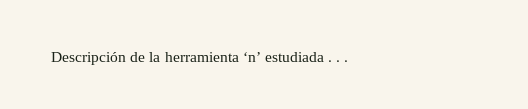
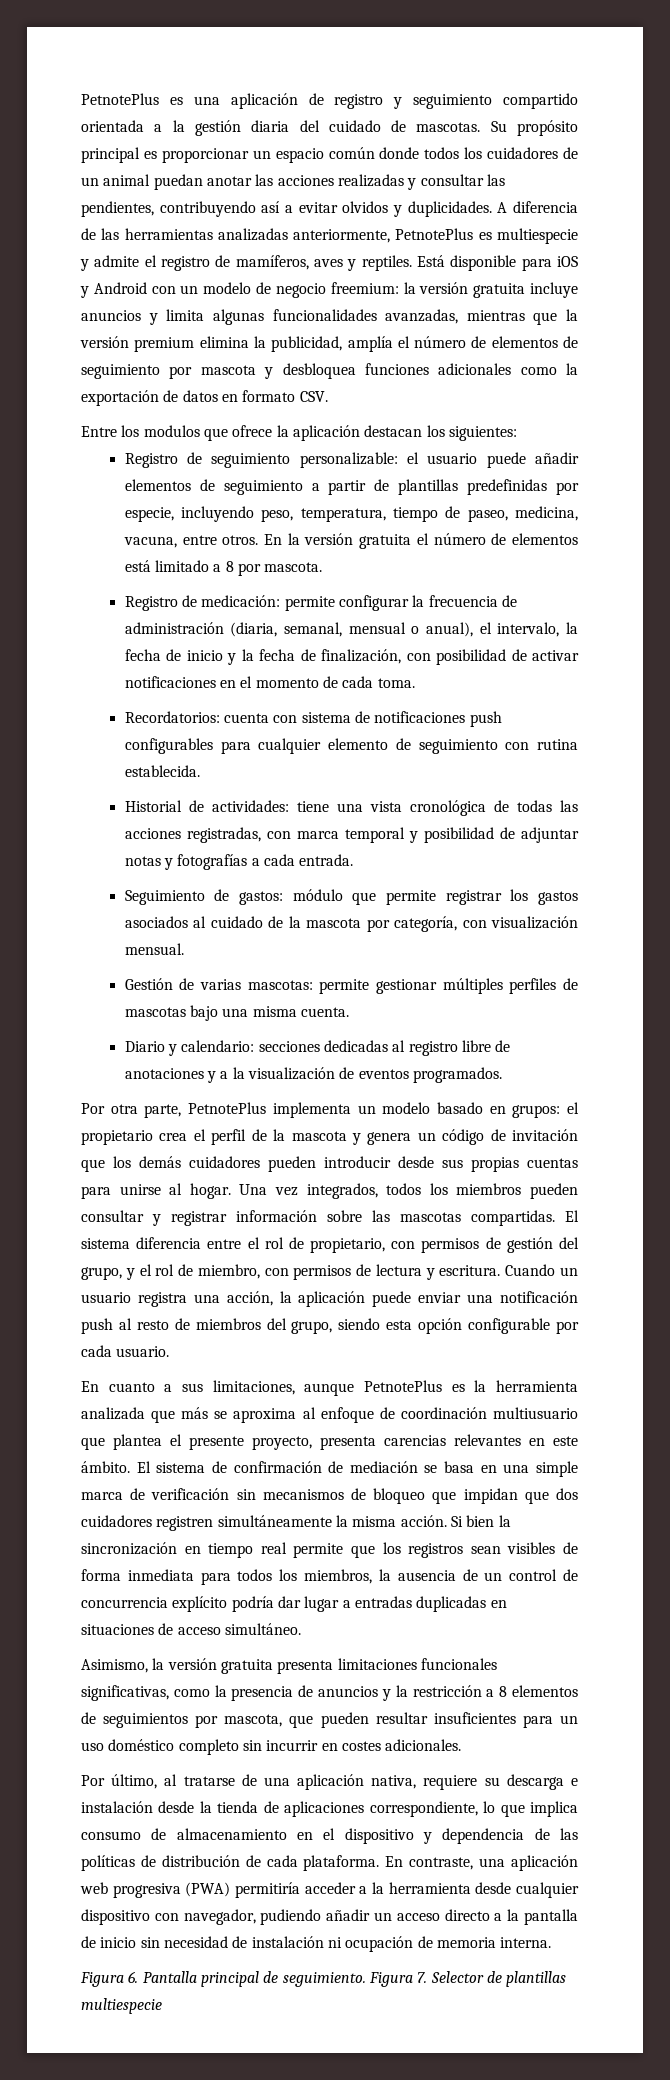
[51,52,349,65] Descripción de la herramienta ‘n’ estudiada . . . -> [81,93,578,109] [81,120,578,136] [81,147,578,163] [81,174,505,190] [81,201,578,217] [81,228,578,244] [80,255,578,271] [80,282,578,298] [81,309,578,325] [80,336,579,352] [81,363,578,379] [81,390,328,406] [81,425,517,441] [124,452,579,468] [124,479,579,495] [124,506,578,522] [123,533,578,549] [124,560,323,576] [124,595,518,611] [124,622,578,637] [124,649,579,665] [124,676,415,688] [124,711,502,727] [124,738,578,754] [124,765,200,777] [124,800,578,816] [124,827,579,843] [124,854,354,870] [124,889,578,905] [124,916,578,932] [124,943,184,955] [124,978,578,994] [124,1005,350,1021] [124,1040,511,1056] [124,1067,503,1083] [81,1102,579,1118] [81,1129,579,1145] [81,1156,578,1172] [81,1183,578,1199] [81,1210,579,1226] [81,1237,579,1253] [81,1264,578,1280] [81,1291,579,1307] [81,1318,580,1334] [81,1345,170,1357] [81,1380,579,1396] [81,1407,578,1423] [81,1434,578,1450] [81,1461,578,1477] [81,1488,578,1504] [81,1515,511,1531] [81,1542,579,1558] [81,1569,578,1585] [81,1596,507,1612] [81,1623,301,1635] [81,1658,497,1674] [81,1685,578,1701] [81,1712,578,1728] [81,1739,462,1755] [81,1774,578,1790] [81,1801,579,1817] [81,1828,578,1844] [81,1855,579,1871] [80,1882,579,1898] [81,1909,579,1925] [81,1936,552,1952] [80,1971,567,1987] [81,1998,162,2014] PetnotePlus es una aplicación de registro y seguimiento compartido orientada a la gestión diaria del cuidado de mascotas. Su propósito principal es proporcionar un espacio común donde todos los cuidadores de un animal puedan anotar las acciones realizadas y consultar las pendientes, contribuyendo así a evitar olvidos y duplicidades. A diferencia de las herramientas analizadas anteriormente, PetnotePlus es multiespecie y admite el registro de mamíferos, aves y reptiles. Está disponible para iOS y Android con un modelo de negocio freemium: la versión gratuita incluye anuncios y limita algunas funcionalidades avanzadas, mientras que la versión premium elimina la publicidad, amplía el número de elementos de seguimiento por mascota y desbloquea funciones adicionales como la exportación de datos en formato CSV. // Entre los modulos que ofrece la aplicación destacan los siguientes: // Registro de seguimiento personalizable: el usuario puede añadir elementos de seguimiento a partir de plantillas predefinidas por especie, incluyendo peso, temperatura, tiempo de paseo, medicina, vacuna, entre otros. En la versión gratuita el número de elementos está limitado a 8 por mascota. // Registro de medicación: permite configurar la frecuencia de administración (diaria, semanal, mensual o anual), el intervalo, la fecha de inicio y la fecha de finalización, con posibilidad de activar notificaciones en el momento de cada toma. // Recordatorios: cuenta con sistema de notificaciones push configurables para cualquier elemento de seguimiento con rutina establecida. // Historial de actividades: tiene una vista cronológica de todas las acciones registradas, con marca temporal y posibilidad de adjuntar notas y fotografías a cada entrada. // Seguimiento de gastos: módulo que permite registrar los gastos asociados al cuidado de la mascota por categoría, con visualización mensual. // Gestión de varias mascotas: permite gestionar múltiples perfiles de mascotas bajo una misma cuenta. // Diario y calendario: secciones dedicadas al registro libre de anotaciones y a la visualización de eventos programados. // Por otra parte, PetnotePlus implementa un modelo basado en grupos: el propietario crea el perfil de la mascota y genera un código de invitación que los demás cuidadores pueden introducir desde sus propias cuentas para unirse al hogar. Una vez integrados, todos los miembros pueden consultar y registrar información sobre las mascotas compartidas. El sistema diferencia entre el rol de propietario, con permisos de gestión del grupo, y el rol de miembro, con permisos de lectura y escritura. Cuando un usuario registra una acción, la aplicación puede enviar una notificación push al resto de miembros del grupo, siendo esta opción configurable por cada usuario. // En cuanto a sus limitaciones, aunque PetnotePlus es la herramienta analizada que más se aproxima al enfoque de coordinación multiusuario que plantea el presente proyecto, presenta carencias relevantes en este ámbito. El sistema de confirmación de mediación se basa en una simple marca de verificación sin mecanismos de bloqueo que impidan que dos cuidadores registren simultáneamente la misma acción. Si bien la sincronización en tiempo real permite que los registros sean visibles de forma inmediata para todos los miembros, la ausencia de un control de concurrencia explícito podría dar lugar a entradas duplicadas en situaciones de acceso simultáneo. // Asimismo, la versión gratuita presenta limitaciones funcionales significativas, como la presencia de anuncios y la restricción a 8 elementos de seguimientos por mascota, que pueden resultar insuficientes para un uso doméstico completo sin incurrir en costes adicionales. // Por último, al tratarse de una aplicación nativa, requiere su descarga e instalación desde la tienda de aplicaciones correspondiente, lo que implica consumo de almacenamiento en el dispositivo y dependencia de las políticas de distribución de cada plataforma. En contraste, una aplicación web progresiva (PWA) permitiría acceder a la herramienta desde cualquier dispositivo con navegador, pudiendo añadir un acceso directo a la pantalla de inicio sin necesidad de instalación ni ocupación de memoria interna. // Figura 6. Pantalla principal de seguimiento. Figura 7. Selector de plantillas multiespecie

